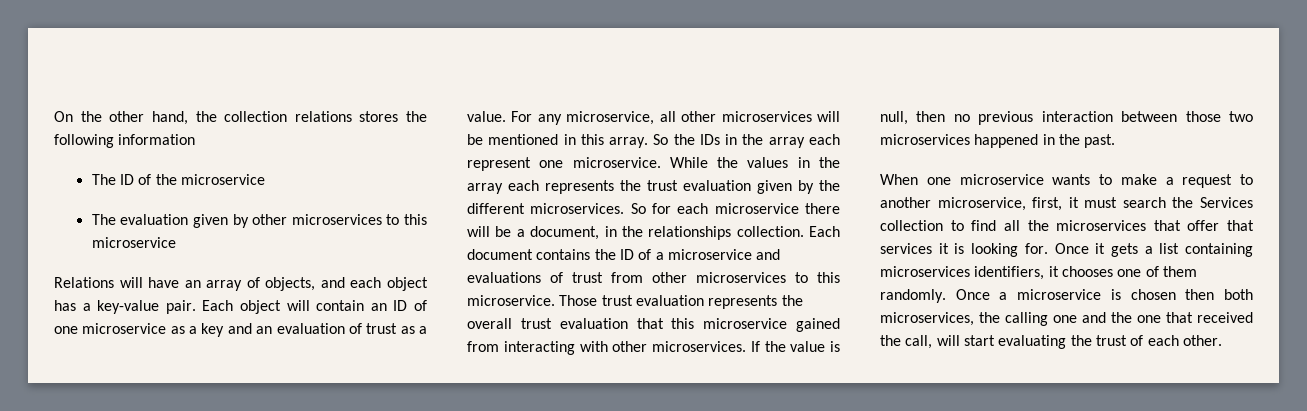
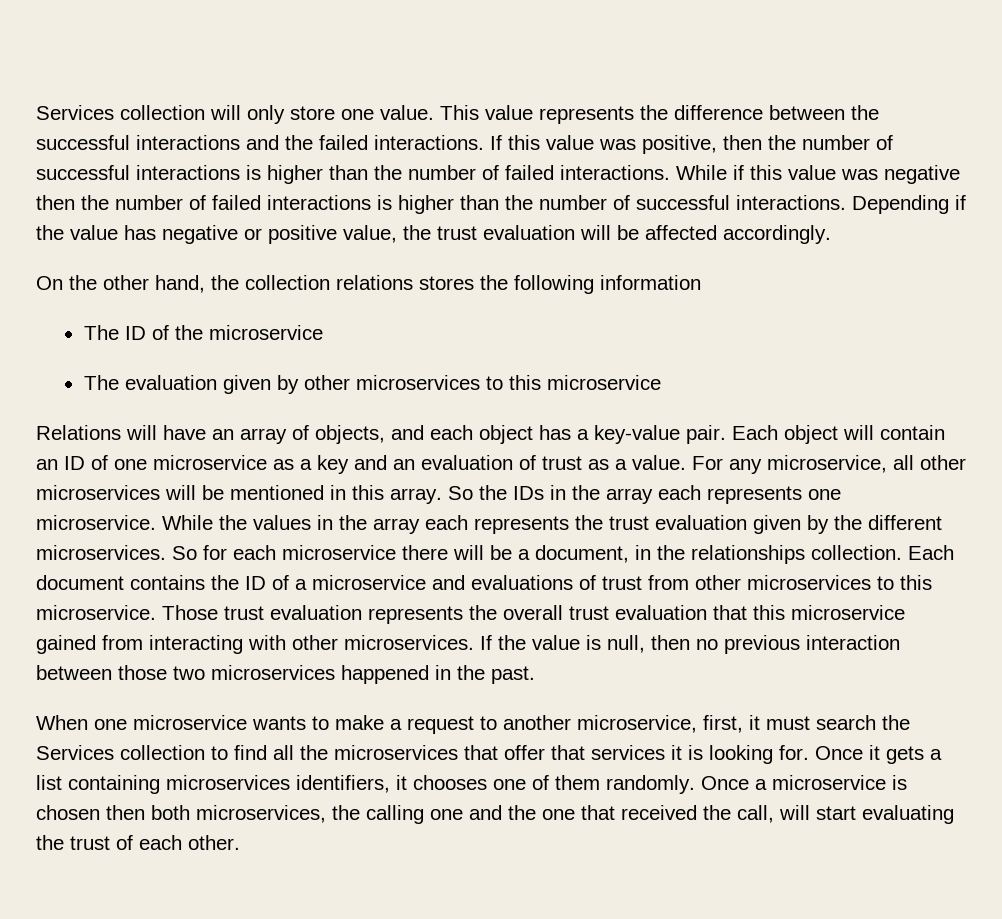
(54, 116) none -> [36,105,879,124] [36,135,893,154] [36,165,960,184] [36,195,966,214] [36,225,831,244] Services collection will only store one value. This value represents the difference between the successful interactions and the failed interactions. If this value was positive, then the number of successful interactions is higher than the number of failed interactions. While if this value was negative then the number of failed interactions is higher than the number of successful interactions. Depending if the value has negative or positive value, the trust evaluation will be affected accordingly. //
[467,157,531,171] represent -> [707,486,802,504] represents

